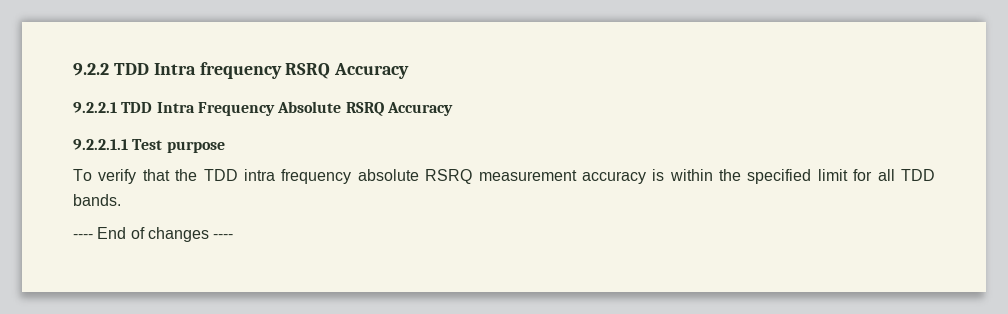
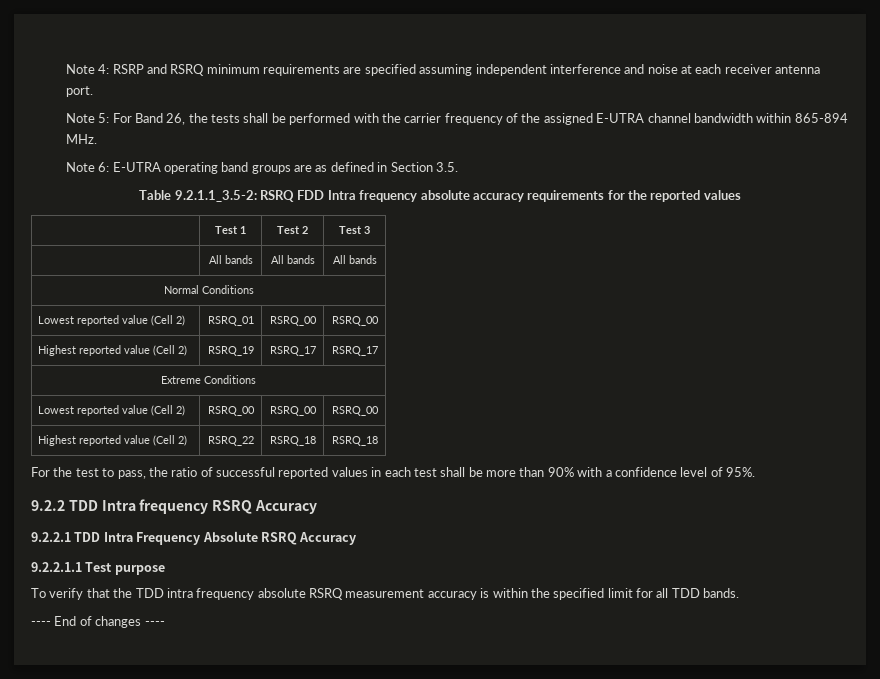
(73, 69) none -> [65,64,821,76] [65,86,93,97] [65,113,848,125] [65,134,97,144] [65,162,458,174] [139,190,741,202] [215,226,246,234] [277,226,308,234] [339,226,370,234] [208,255,253,264] [270,255,315,264] [332,255,377,264] [163,285,254,294] [38,315,186,326] [207,316,254,326] [269,316,317,326] [331,316,379,326] [38,345,188,356] [207,346,254,356] [269,346,316,356] [331,346,378,356] [161,375,256,384] [38,405,186,416] [207,406,255,416] [269,406,317,416] [331,406,379,416] [38,435,188,446] [207,436,254,446] [269,436,316,446] [331,436,378,446] [31,467,755,479] Note 4: RSRP and RSRQ minimum requirements are specified assuming independent interference and noise at each receiver antenna port. // Note 5: For Band 26, the tests shall be performed with the carrier frequency of the assigned E-UTRA channel bandwidth within 865-894 MHz. // Note 6: E-UTRA operating band groups are as defined in Section 3.5. // Table 9.2.1.1_3.5-2: RSRQ FDD Intra frequency absolute accuracy requirements for the reported values // | Test 1 | Test 2 | Test 3 // | All bands | All bands | All bands // Normal Conditions // Lowest reported value (Cell 2) | RSRQ_01 | RSRQ_00 | RSRQ_00 // Highest reported value (Cell 2) | RSRQ_19 | RSRQ_17 | RSRQ_17 // Extreme Conditions // Lowest reported value (Cell 2) | RSRQ_00 | RSRQ_00 | RSRQ_00 // Highest reported value (Cell 2) | RSRQ_22 | RSRQ_18 | RSRQ_18 // For the test to pass, the ratio of successful reported values in each test shall be more than 90% with a confidence level of 95%. //

